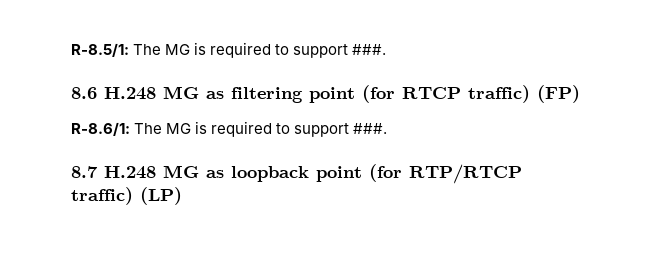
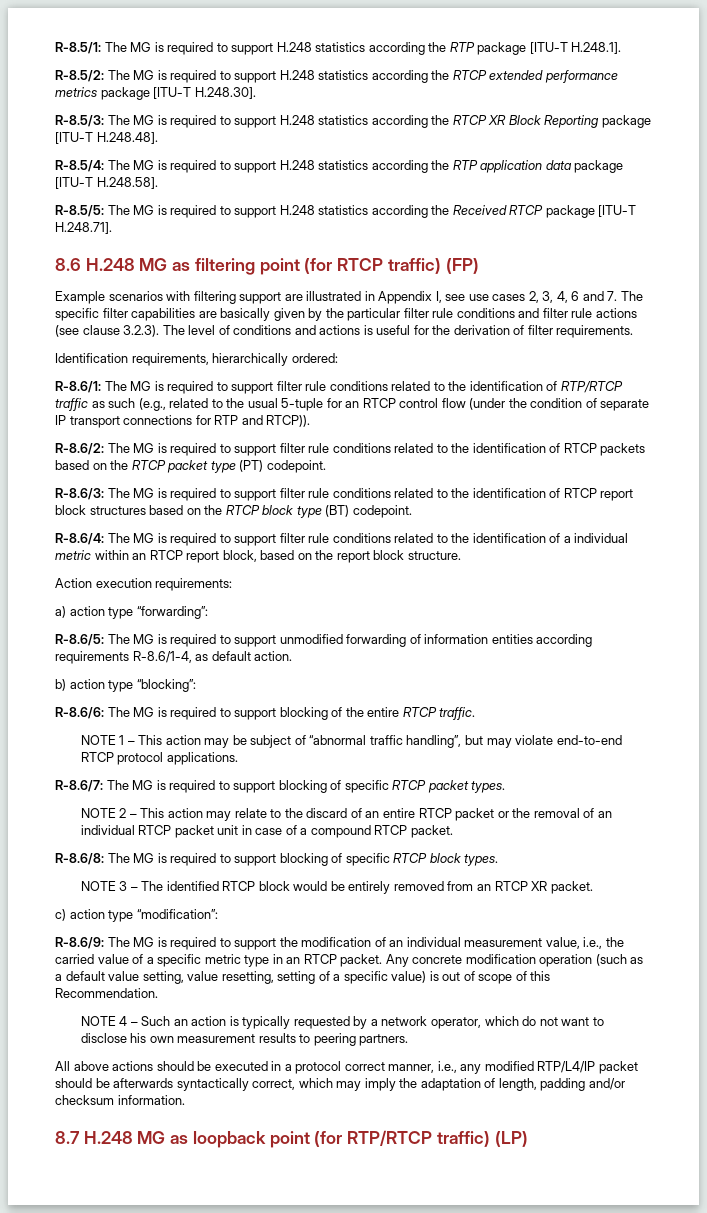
[352,44,387,55] ###. -> [276,42,622,55] [55,70,618,83] [55,87,256,100] [55,115,651,128] [55,132,158,144] [55,160,624,173] [55,177,158,189] [55,205,637,218] [55,222,112,234] H.248 statistics according the RTP package [ITU-T H.248.1]. // R-8.5/2: The MG is required to support H.248 statistics according the RTCP extended performance metrics package [ITU-T H.248.30]. // R-8.5/3: The MG is required to support H.248 statistics according the RTCP XR Block Reporting package [ITU-T H.248.48]. // R-8.5/4: The MG is required to support H.248 statistics according the RTP application data package [ITU-T H.248.58]. // R-8.5/5: The MG is required to support H.248 statistics according the Received RTCP package [ITU-T H.248.71].
(580, 94) none -> [55,291,643,304] [55,308,637,321] [55,325,634,338] [55,353,338,366] // Example scenarios with filtering support are illustrated in Appendix I, see use cases 2, 3, 4, 6 and 7. The specific filter capabilities are basically given by the particular filter rule conditions and filter rule actions (see clause 3.2.3). The level of conditions and actions is useful for the derivation of filter requirements. // Identification requirements, hierarchically ordered:
[353,123,388,134] ###. -> [276,381,623,393] [55,398,650,411] [55,415,311,428] [55,443,646,456] [55,460,326,473] [55,488,634,501] [55,505,412,518] [55,533,629,546] [55,550,461,563] [55,578,233,591] [55,606,208,619] [55,634,593,647] [55,651,293,664] [55,679,196,692] [55,707,476,720] [80,735,622,748] [80,752,238,765] [55,780,506,793] [80,808,612,821] [80,825,453,838] [55,853,499,866] [80,881,593,894] [55,909,218,922] [55,937,624,950] [55,954,644,967] [55,971,551,984] [55,988,158,998] [80,1016,604,1029] [80,1033,409,1046] [55,1061,638,1074] [55,1078,625,1091] [55,1095,185,1105] filter rule conditions related to the identification of RTP/RTCP traffic as such (e.g., related to the usual 5-tuple for an RTCP control flow (under the condition of separate IP transport connections for RTP and RTCP)). // R-8.6/2: The MG is required to support filter rule conditions related to the identification of RTCP packets based on the RTCP packet type (PT) codepoint. // R-8.6/3: The MG is required to support filter rule conditions related to the identification of RTCP report block structures based on the RTCP block type (BT) codepoint. // R-8.6/4: The MG is required to support filter rule conditions related to the identification of a individual metric within an RTCP report block, based on the report block structure. // Action execution requirements: // a) action type “forwarding”: // R-8.6/5: The MG is required to support unmodified forwarding of information entities according requirements R-8.6/1-4, as default action. // b) action type “blocking”: // R-8.6/6: The MG is required to support blocking of the entire RTCP traffic. // NOTE 1 – This action may be subject of “abnormal traffic handling”, but may violate end-to-end RTCP protocol applications. // R-8.6/7: The MG is required to support blocking of specific RTCP packet types. // NOTE 2 – This action may relate to the discard of an entire RTCP packet or the removal of an individual RTCP packet unit in case of a compound RTCP packet. // R-8.6/8: The MG is required to support blocking of specific RTCP block types. // NOTE 3 – The identified RTCP block would be entirely removed from an RTCP XR packet. // c) action type “modification”: // R-8.6/9: The MG is required to support the modification of an individual measurement value, i.e., the carried value of a specific metric type in an RTCP packet. Any concrete modification operation (such as a default value setting, value resetting, setting of a specific value) is out of scope of this Recommendation. // NOTE 4 – Such an action is typically requested by a network operator, which do not want to disclose his own measurement results to peering partners. // All above actions should be executed in a protocol correct manner, i.e., any modified RTP/L4/IP packet should be afterwards syntactically correct, which may imply the adaptation of length, padding and/or checksum information.

